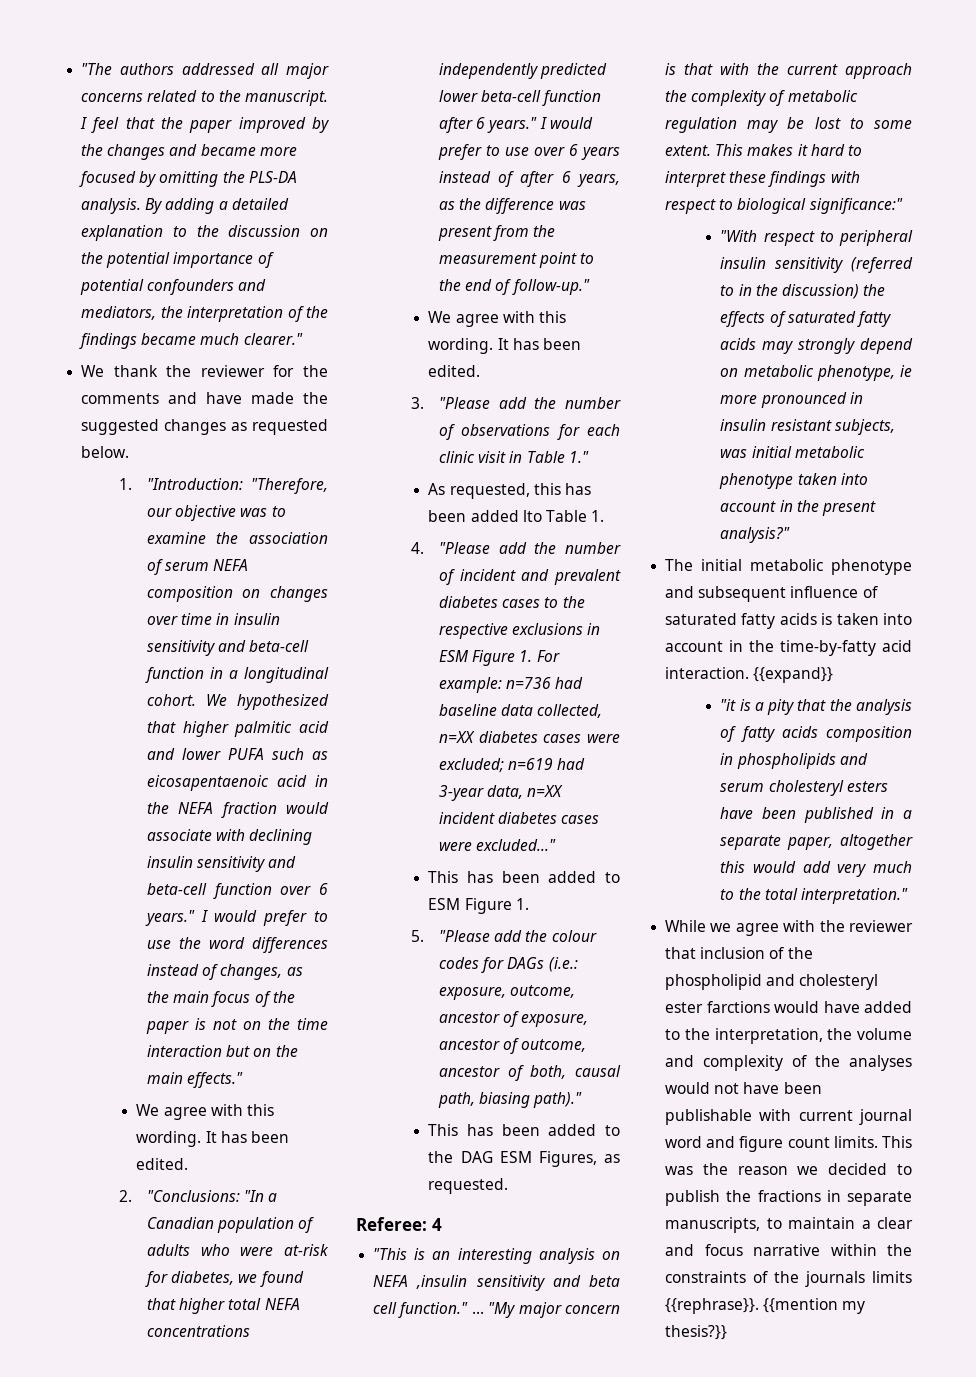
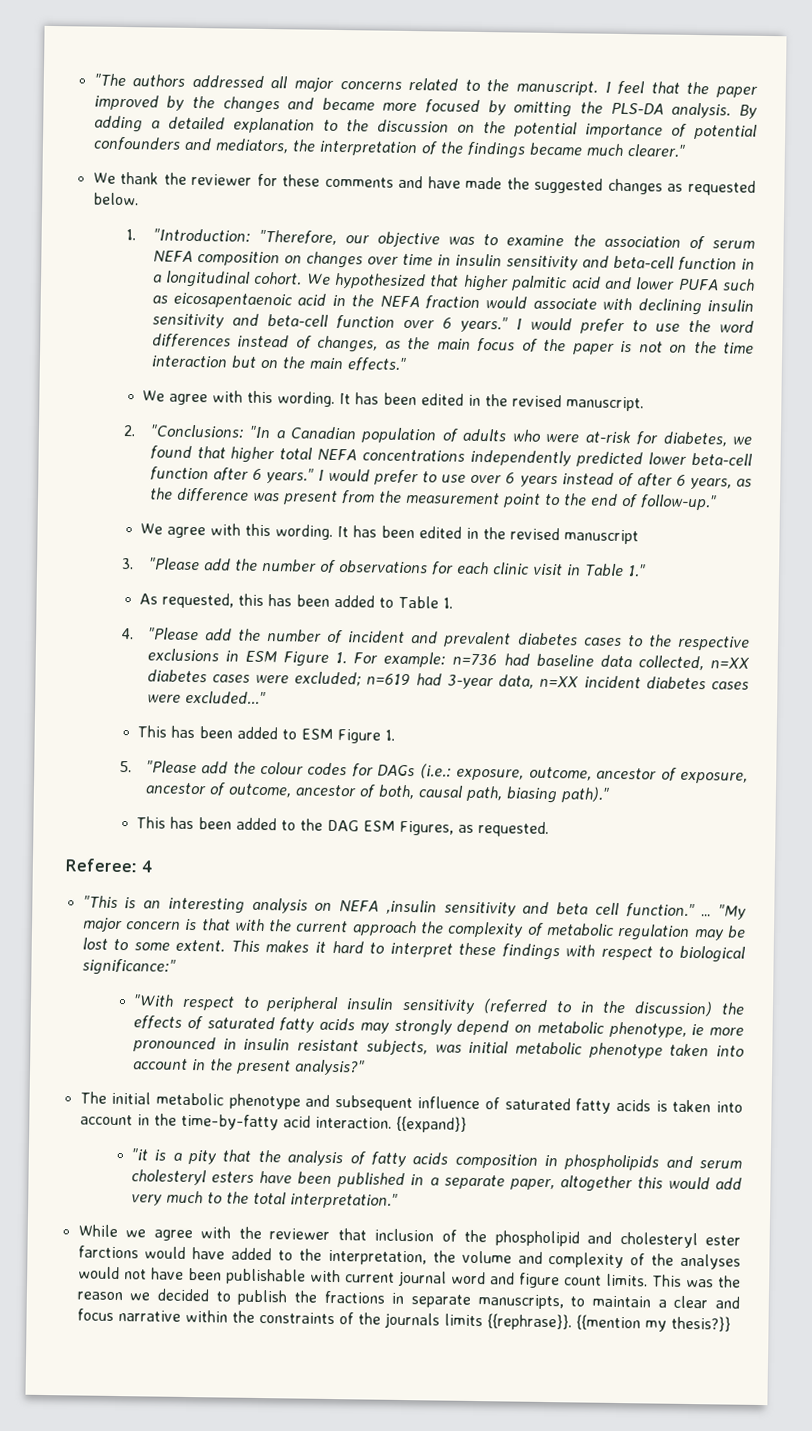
[303,365,328,377] the -> [282,174,321,187] these
[136,1158,189,1170] edited. -> [421,393,645,412] edited in the revised manuscript.
[428,365,481,377] edited. -> [419,526,640,545] edited in the revised manuscript
[522,510,542,522] lto -> [379,597,395,608] to

